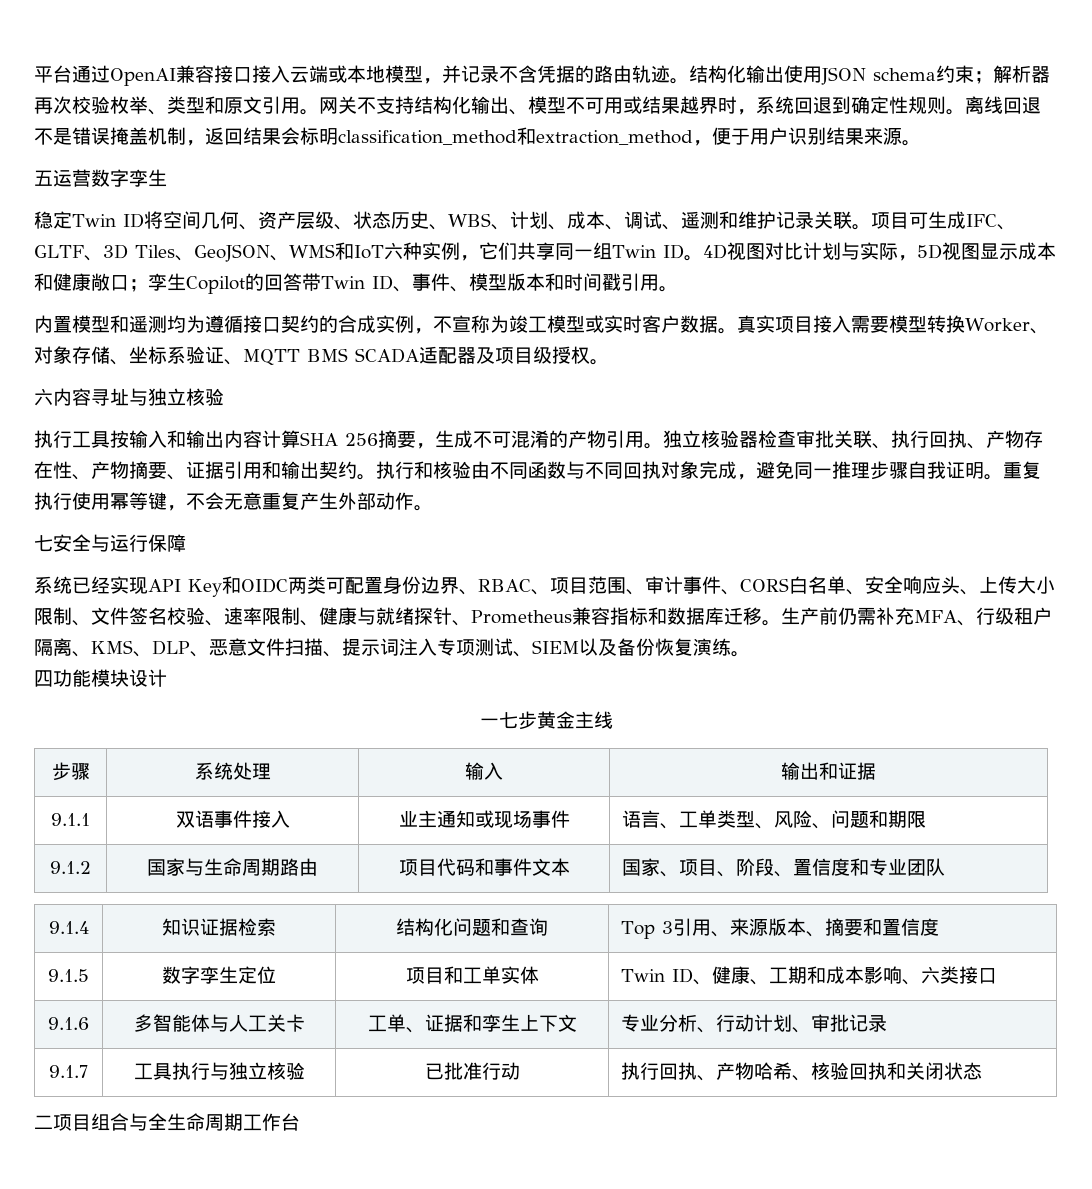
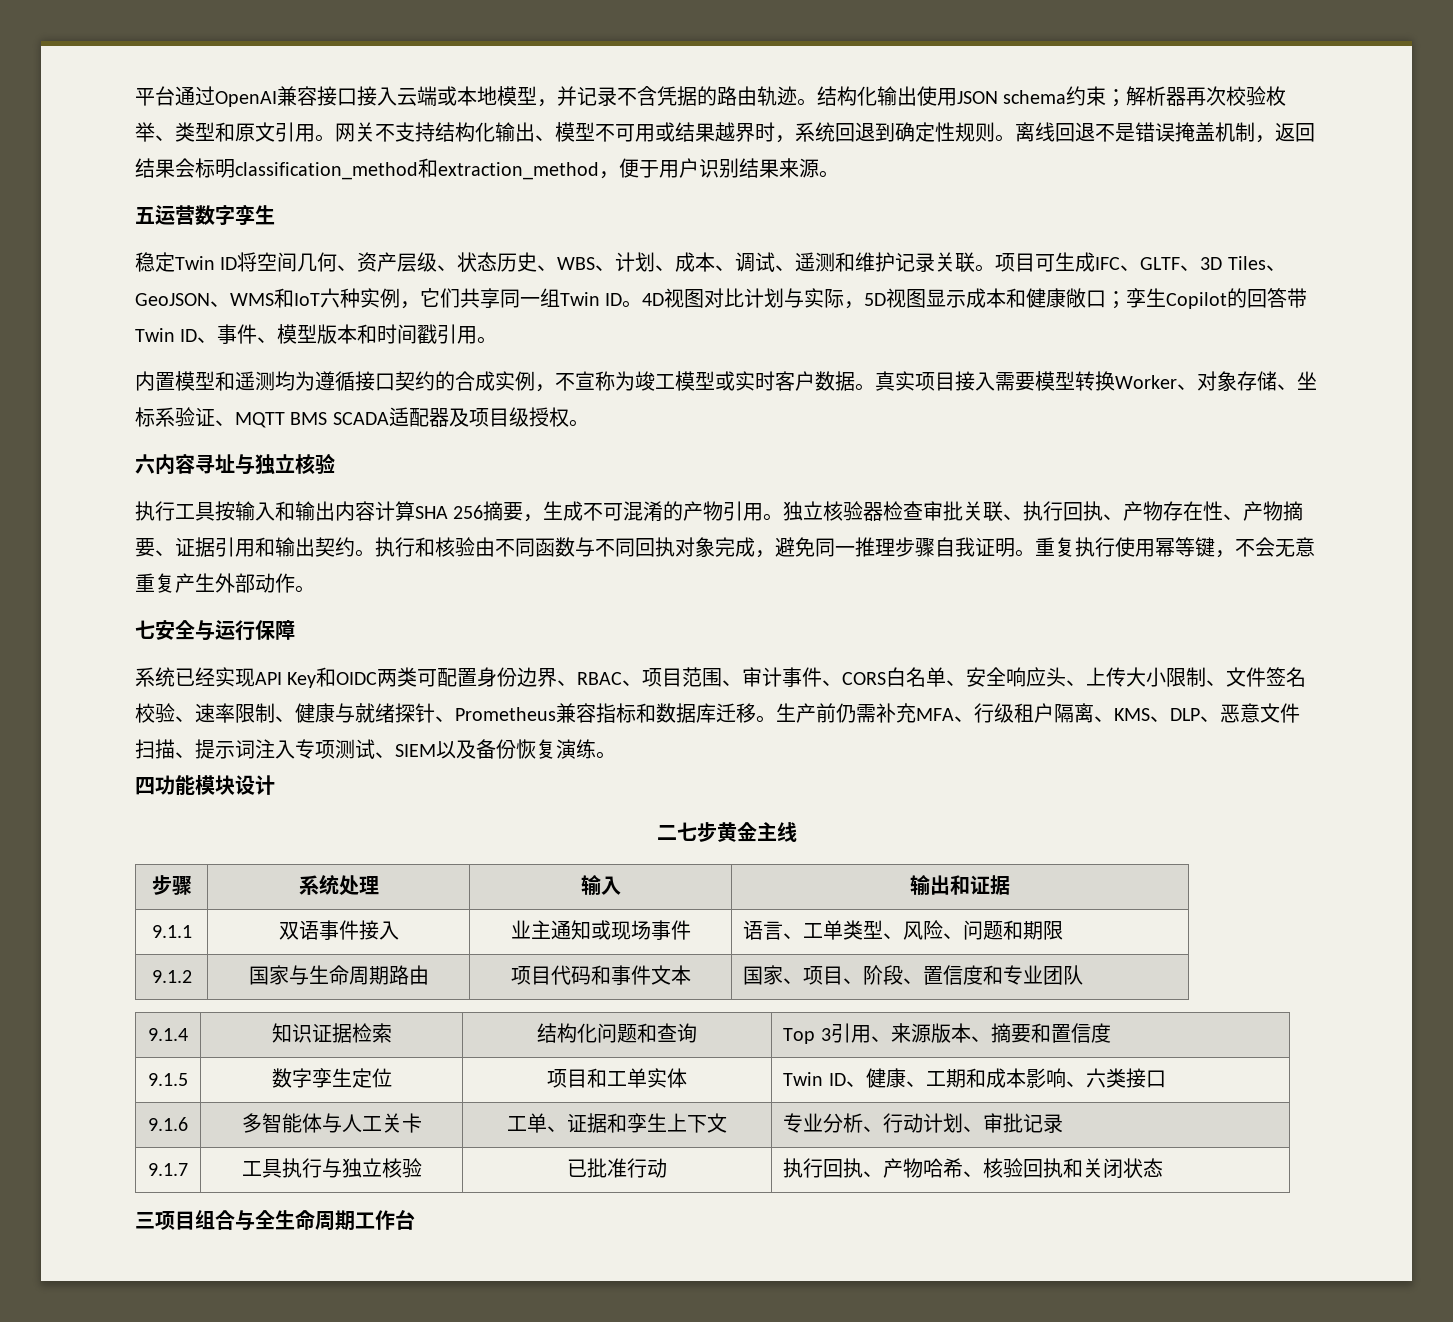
[479,718,499,727] 一 -> [656,825,677,840] 二
[34,1115,53,1129] 二 -> [135,1212,155,1229] 三

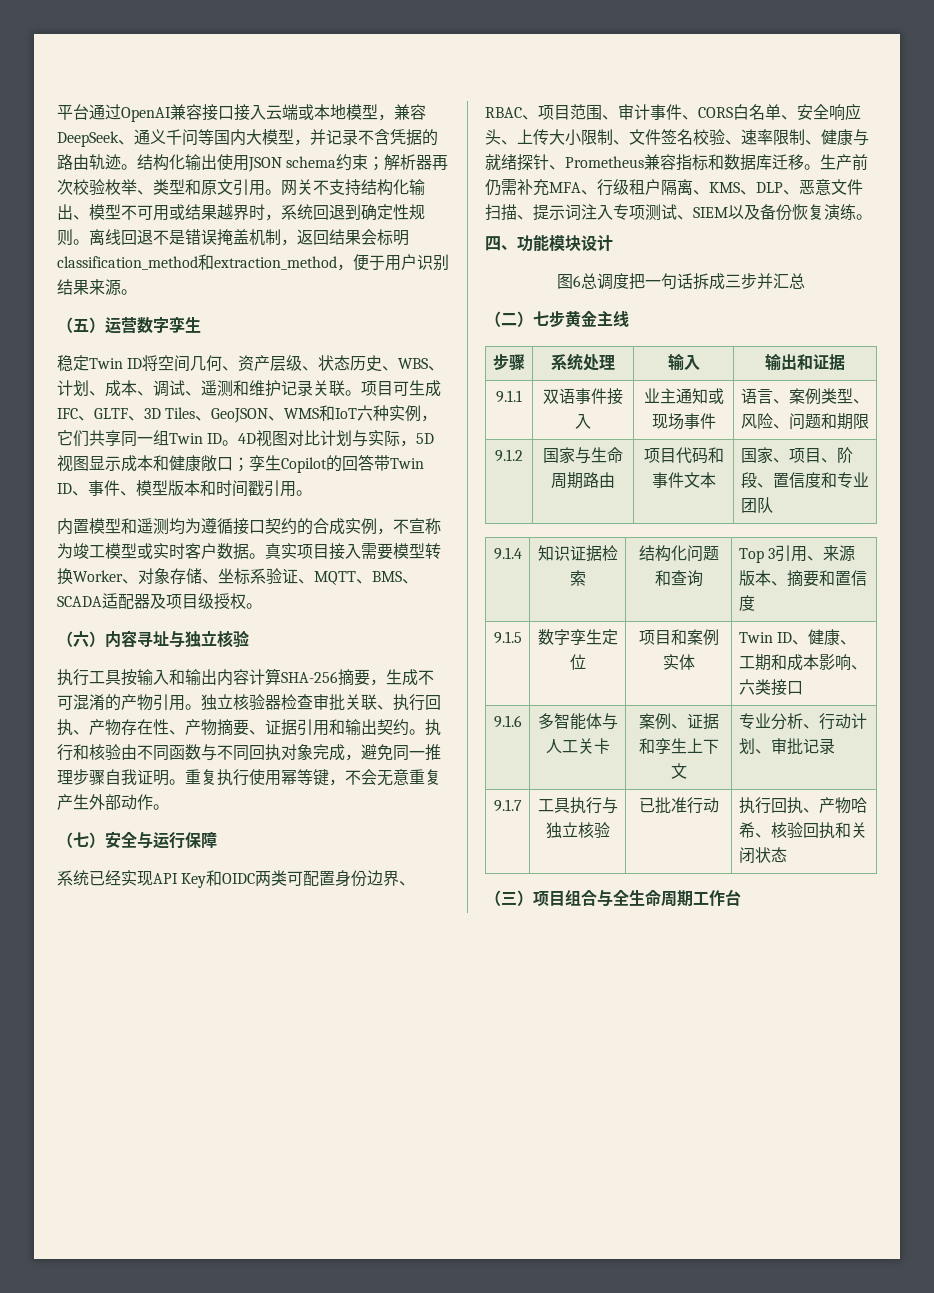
(557, 103) none -> [394,104,426,120] [57,129,310,147] 兼容DeepSeek、通义千问等国内大模型，
[135,207,155,224] 五 -> [57,317,105,333] （五）
[290,412,328,425] BMS -> [356,571,418,584] 、BMS、
[135,454,155,474] 六 -> [57,631,105,647] （六）
[415,505,484,519] SHA 256 -> [281,671,338,683] SHA-256
[135,620,155,639] 七 -> [57,832,105,848] （七）
(155, 786) none -> [501,245,517,250] 、
[656,825,677,840] 二 -> [557,273,805,290] [485,311,533,327] 图6总调度把一句话拆成三步并汇总 // （二）
[803,920,844,940] 工单 -> [788,388,821,405] 案例
[607,1068,647,1088] 工单 -> [686,629,719,646] 案例
[507,1113,547,1133] 工单 -> [638,713,671,730] 案例
[135,1212,155,1229] 三 -> [485,890,533,906] （三）

